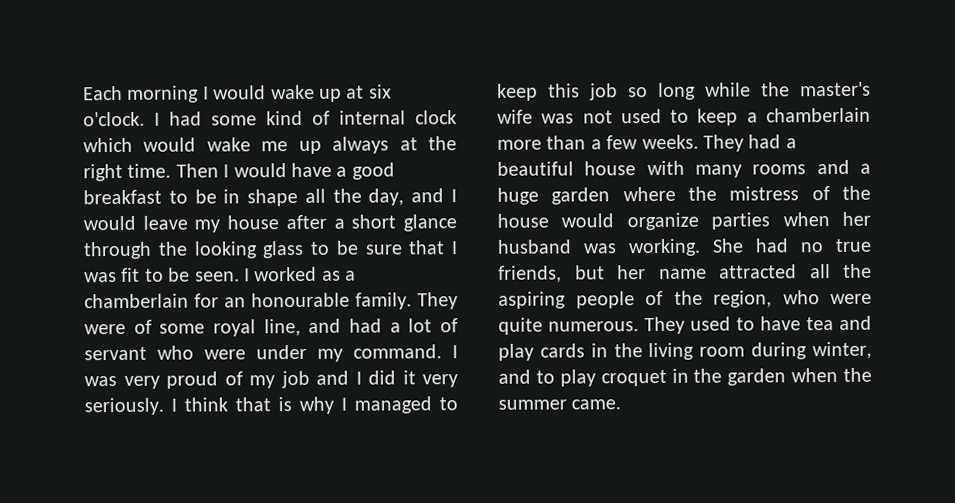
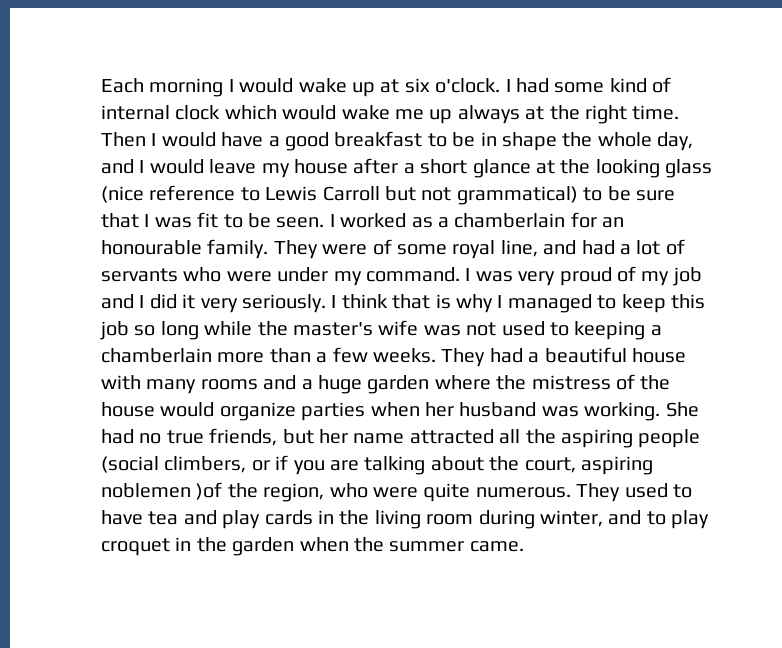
[304,188,362,203] all the -> [562,132,652,147] the whole
[83,241,152,260] through -> [535,160,555,174] at
(305, 249) none -> [101,185,578,205] (nice reference to Lewis Carroll but not grammatical)
[84,346,147,361] servant -> [101,268,178,282] servants
[697,108,739,126] keep -> [574,321,646,340] keeping
[645,290,663,306] of -> [101,455,653,475] [101,482,223,500] (social climbers, or if you are talking about the court, aspiring noblemen )of

